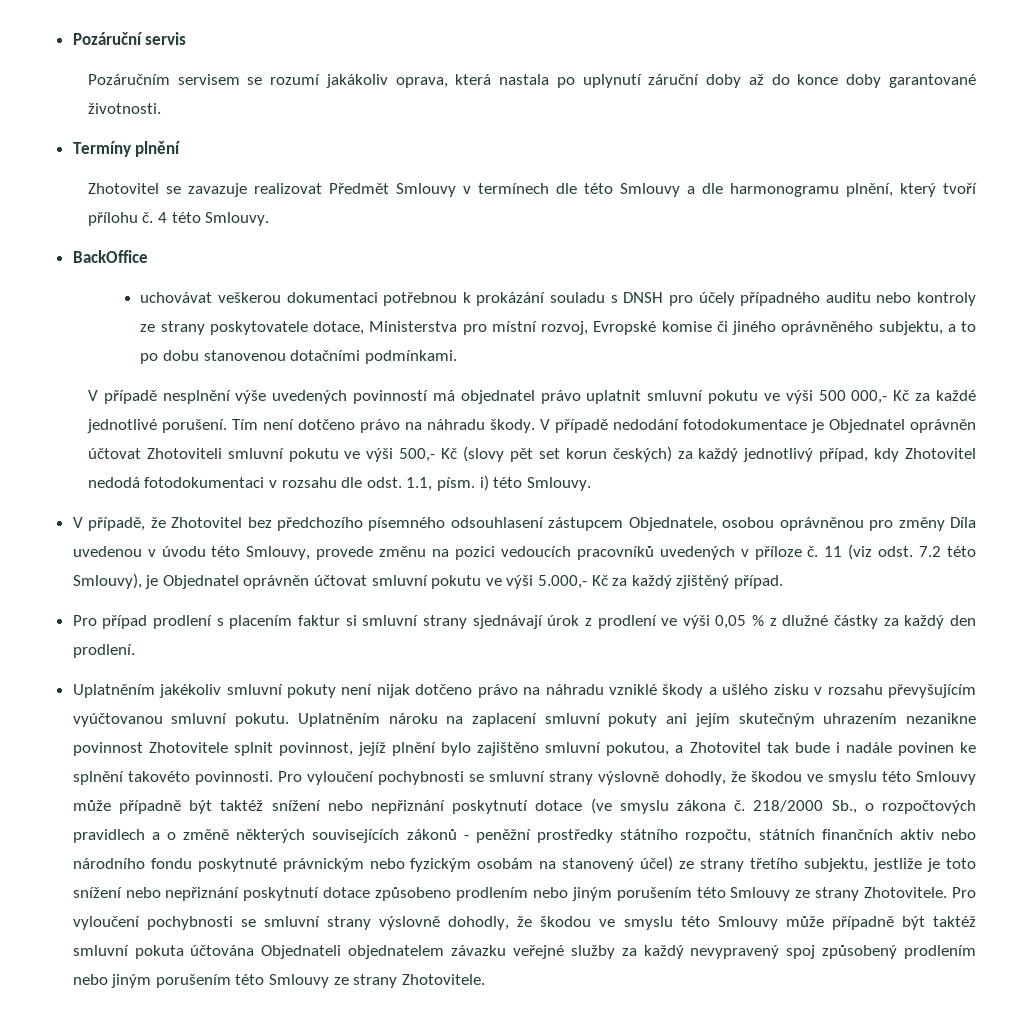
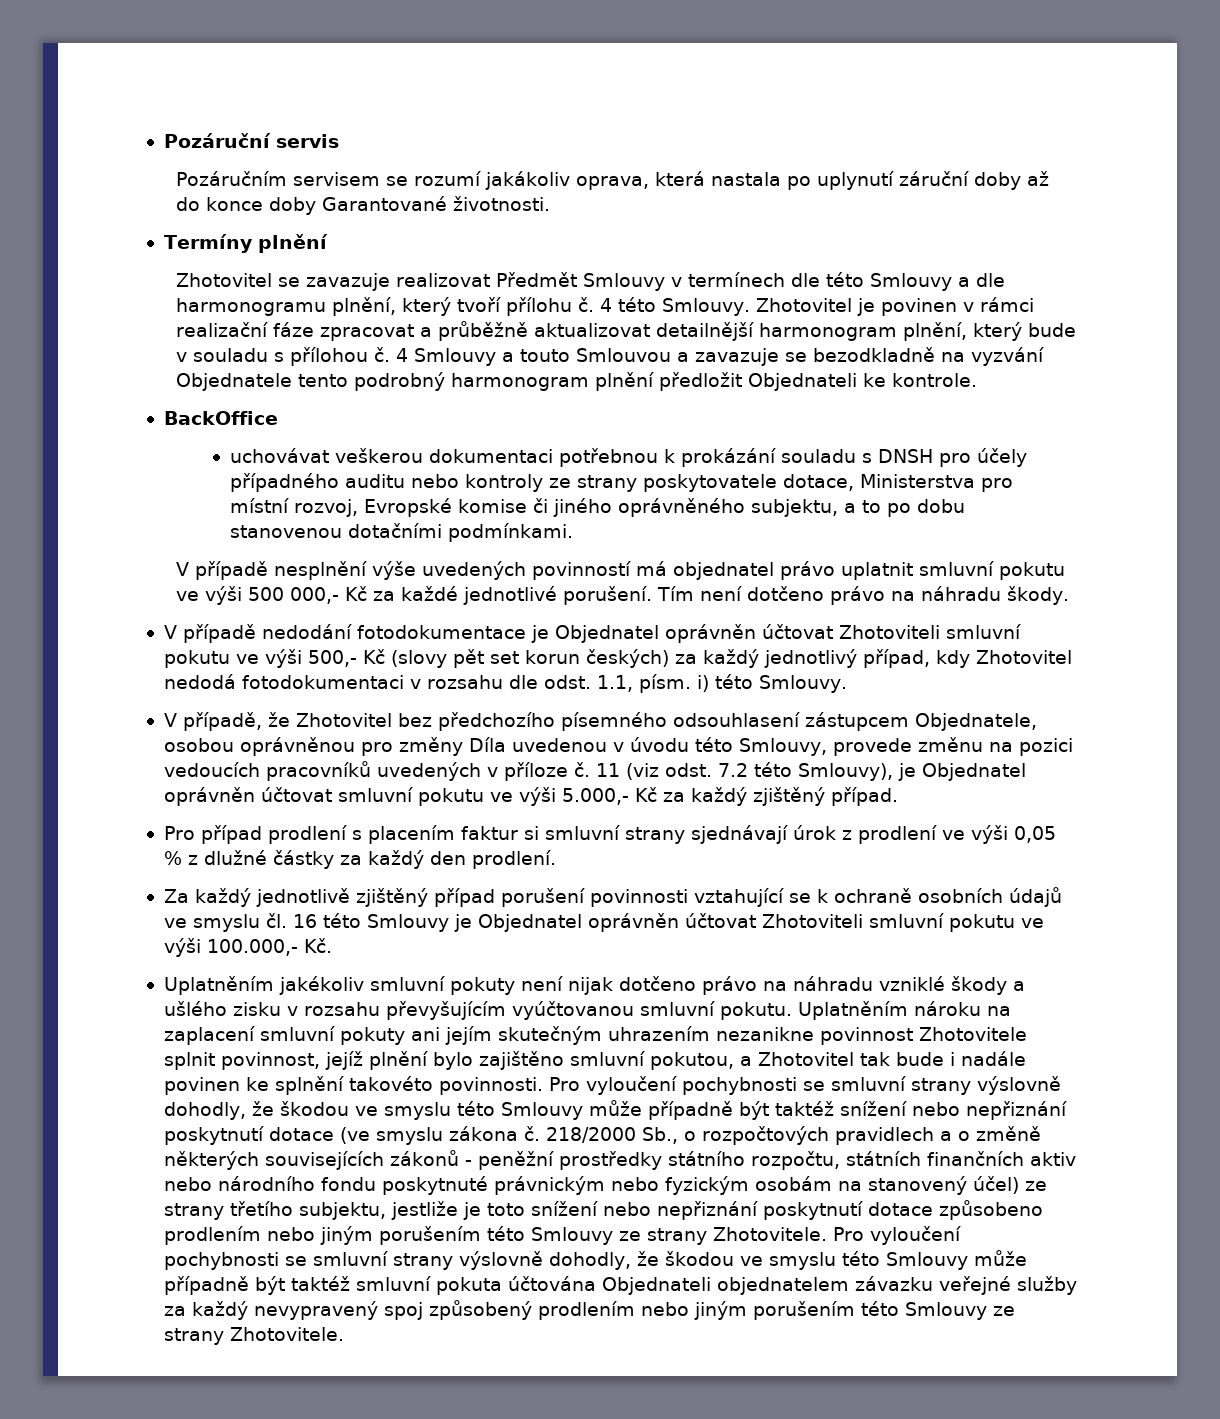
[889,74,976,88] garantované -> [322,196,448,211] Garantované
(270, 219) none -> [756,297,1035,316] [176,321,1077,341] [176,347,1045,366] [176,372,978,391] Zhotovitel je povinen v rámci realizační fáze zpracovat a průběžně aktualizovat detailnější harmonogram plnění, který bude v souladu s přílohou č. 4 Smlouvy a touto Smlouvou a zavazuje se bezodkladně na vyzvání Objednatele tento podrobný harmonogram plnění předložit Objednateli ke kontrole.
(535, 426) none -> (1070, 595) //
(135, 651) none -> [163,887,1062,907] [163,913,1044,932] [163,938,332,957] // Za každý jednotlivě zjištěný případ porušení povinnosti vztahující se k ochraně osobních údajů ve smyslu čl. 16 této Smlouvy je Objednatel oprávněn účtovat Zhotoviteli smluvní pokutu ve výši 100.000,- Kč.

